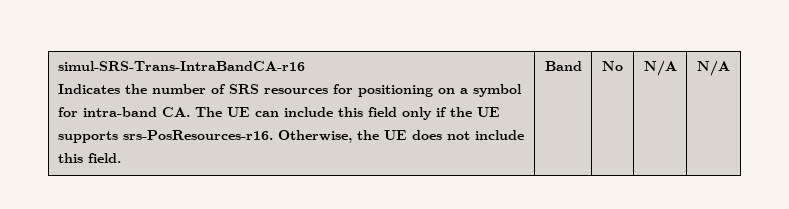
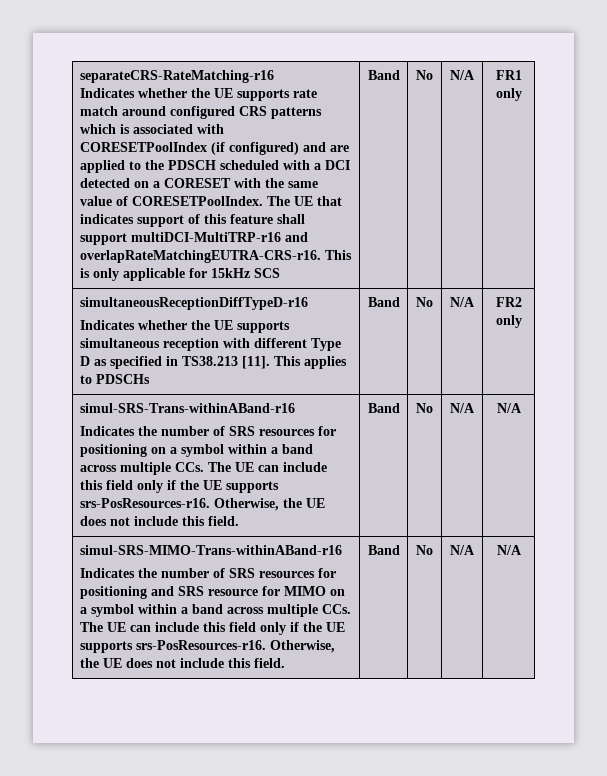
[57,61,305,71] simul-SRS-Trans-IntraBandCA-r16 -> [79,70,274,83] [79,88,317,101] [79,106,322,119] [79,124,224,134] [79,142,349,155] [79,160,350,173] [79,178,318,188] [79,196,342,206] [79,214,305,227] [79,232,308,245] [79,250,352,263] [79,268,280,281] [367,70,400,80] [416,70,433,80] [450,70,475,80] [495,70,522,80] [495,88,522,101] [79,297,308,310] [79,320,290,333] [79,338,341,351] [79,356,347,369] [79,374,150,384] [367,297,400,307] [416,297,433,307] [450,297,475,307] [495,297,522,307] [495,315,522,328] [79,403,295,413] separateCRS-RateMatching-r16 // Indicates whether the UE supports rate match around configured CRS patterns which is associated with CORESETPoolIndex (if configured) and are applied to the PDSCH scheduled with a DCI detected on a CORESET with the same value of CORESETPoolIndex. The UE that indicates support of this feature shall support multiDCI-MultiTRP-r16 and overlapRateMatchingEUTRA-CRS-r16. This is only applicable for 15kHz SCS | Band | No | N/A | FR1 only // simultaneousReceptionDiffTypeD-r16 // Indicates whether the UE supports simultaneous reception with different Type D as specified in TS38.213 [11]. This applies to PDSCHs | Band | No | N/A | FR2 only // simul-SRS-Trans-withinABand-r16
[57,107,190,117] for intra-band CA. -> [227,444,313,454] [79,462,204,475] within a band across multiple CCs.
(730, 68) none -> [79,545,342,555] [79,568,336,578] [79,586,345,599] [79,604,351,617] [79,622,345,635] [79,640,335,653] [79,658,285,668] [367,545,400,555] [416,545,433,555] [450,545,475,555] [496,545,522,555] // simul-SRS-MIMO-Trans-withinABand-r16 // Indicates the number of SRS resources for positioning and SRS resource for MIMO on a symbol within a band across multiple CCs. The UE can include this field only if the UE supports srs-PosResources-r16. Otherwise, the UE does not include this field. | Band | No | N/A | N/A

